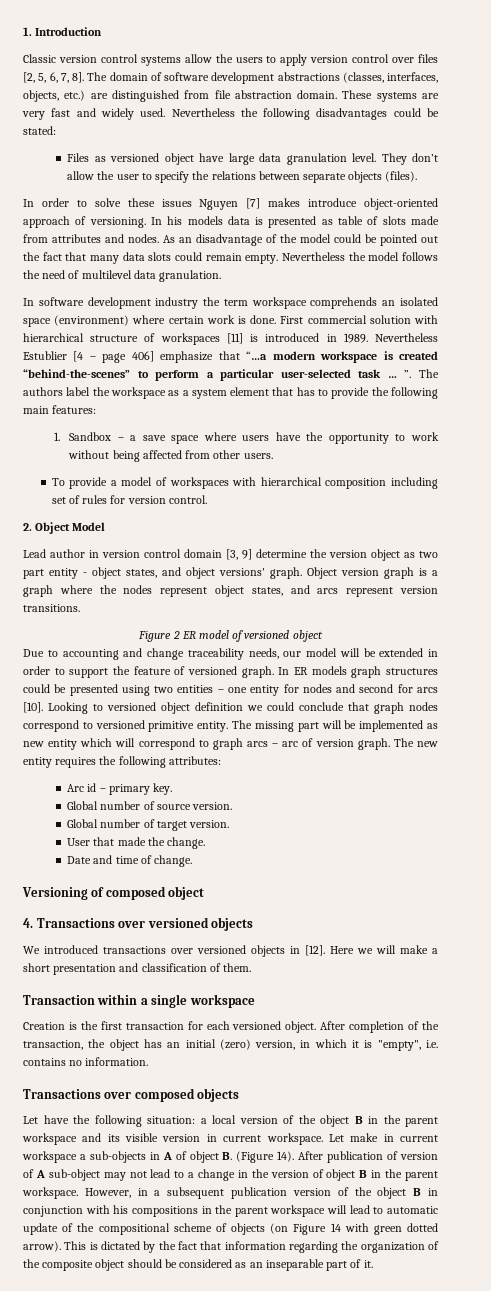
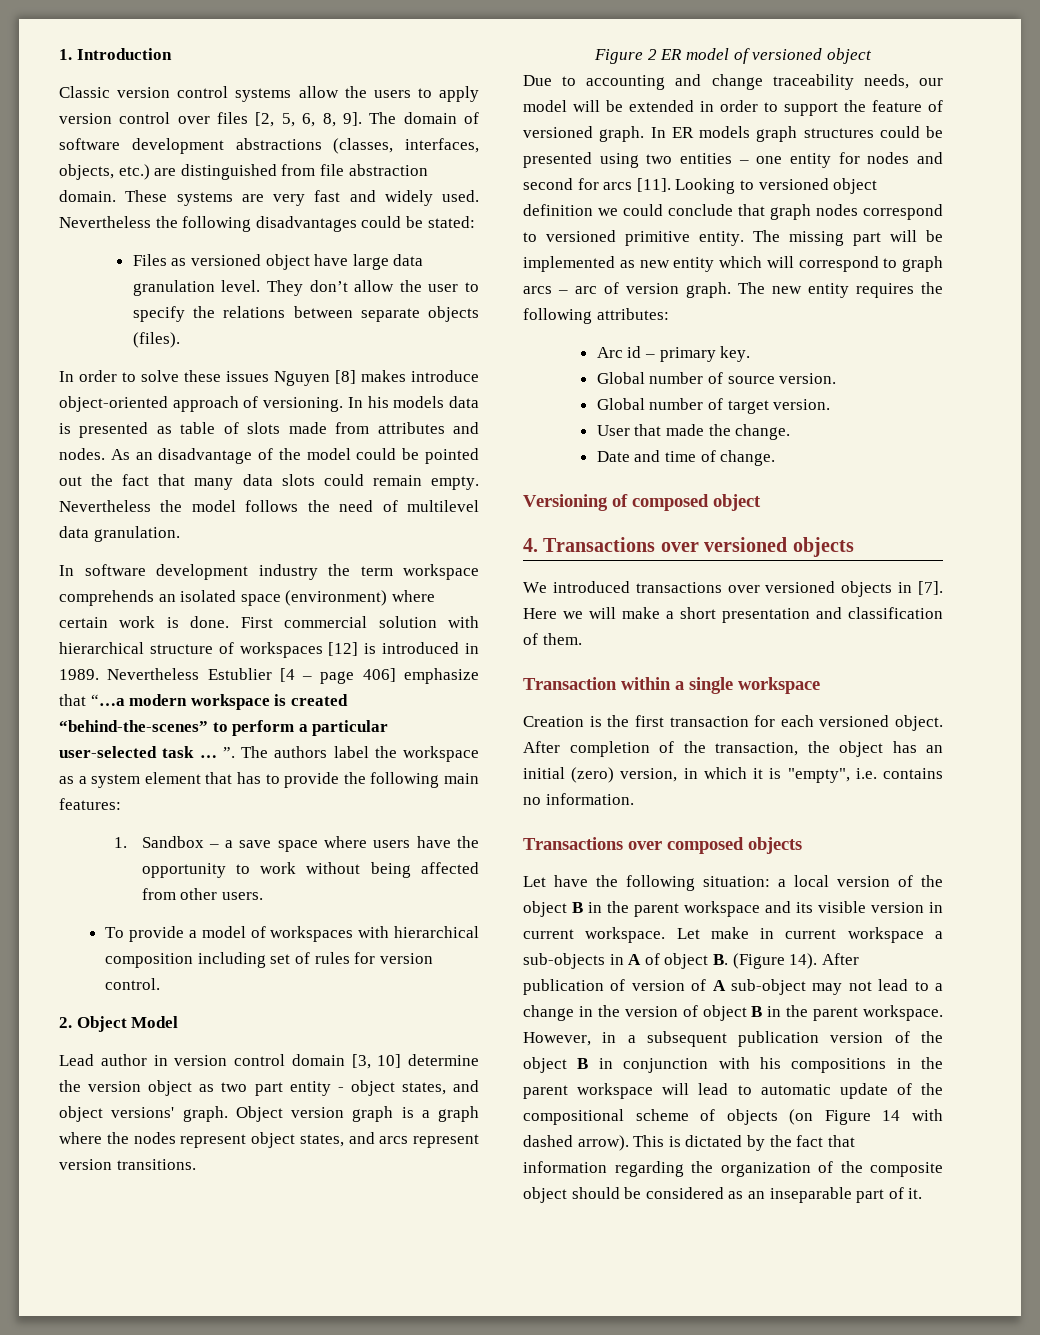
[60,72,84,83] 7, 8]. -> [322,112,362,127] 8, 9].
[246,198,261,209] [7] -> [335,370,356,384] [8]
[226,333,243,344] [11] -> [328,642,359,656] [12]
[242,549,252,560] 9] -> [377,1054,402,1068] 10]
[23,702,43,713] [10]. -> [636,178,671,192] [11].
[305,945,325,956] [12]. -> [918,581,943,595] [7].
[373,1223,439,1235] green dotted -> [523,1135,573,1147] dashed

